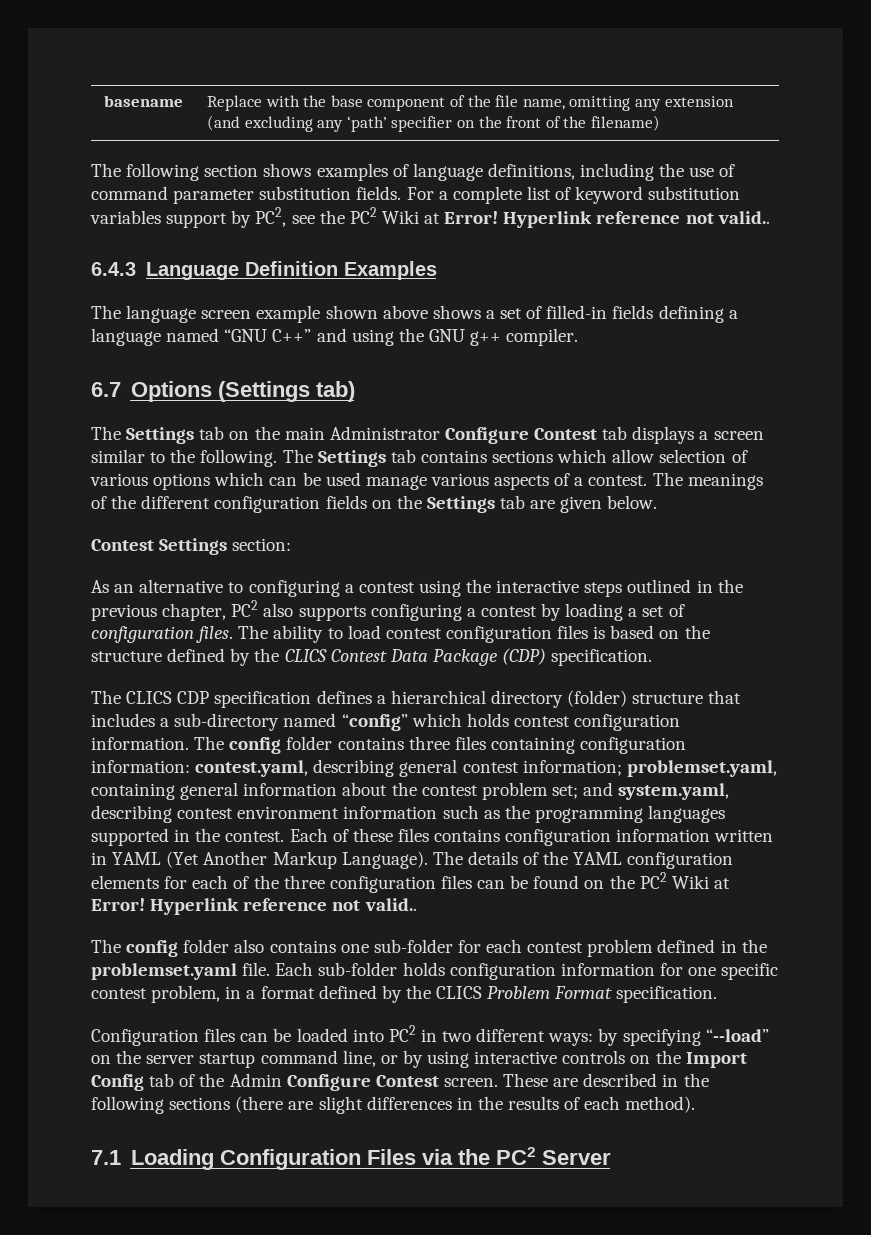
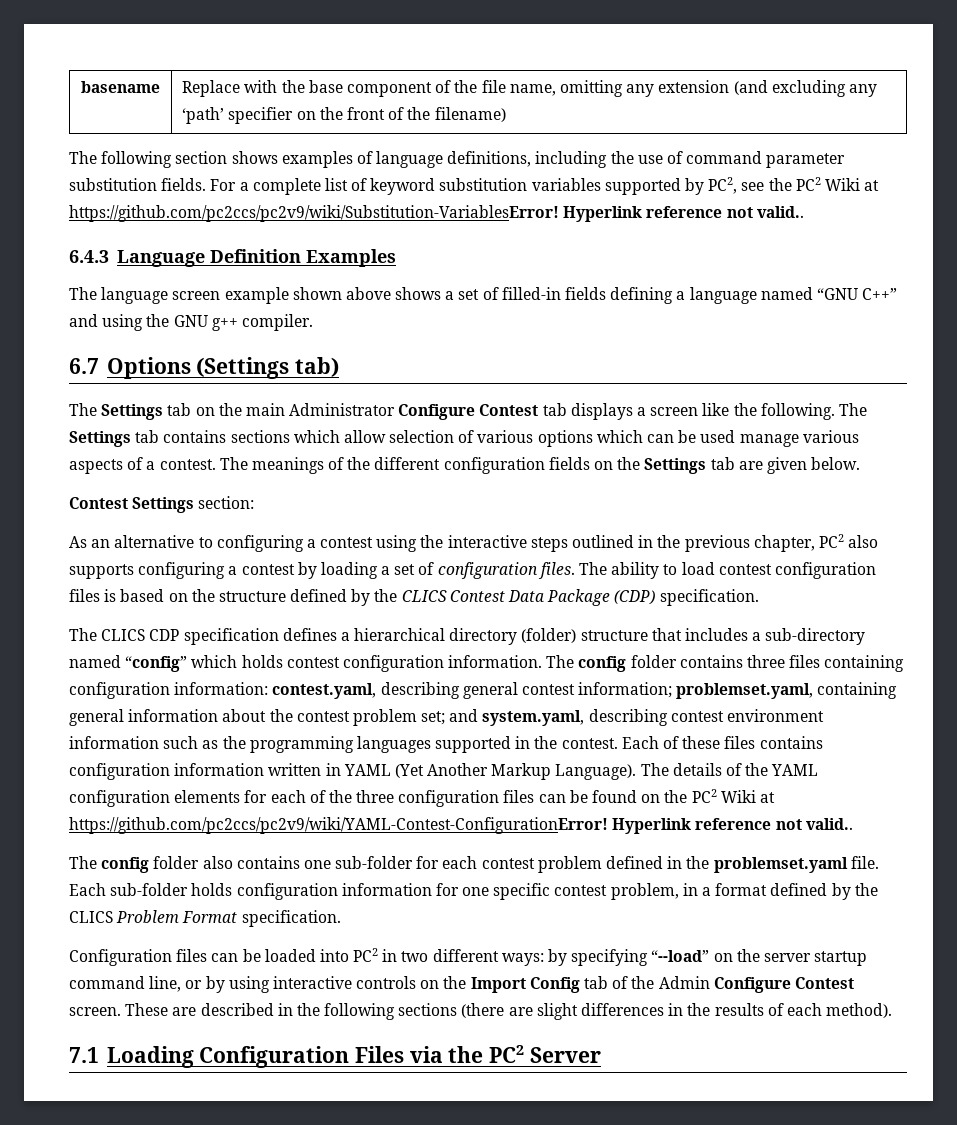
[166,213,228,228] support -> [604,178,681,195] supported
[444,211,499,224] Error! -> [69,205,559,222] https://github.com/pc2ccs/pc2v9/wiki/Substitution-VariablesError!
[91,449,166,463] similar to -> [702,403,730,416] like
[91,898,145,911] Error! -> [69,817,608,834] https://github.com/pc2ccs/pc2v9/wiki/YAML-Contest-ConfigurationError!

